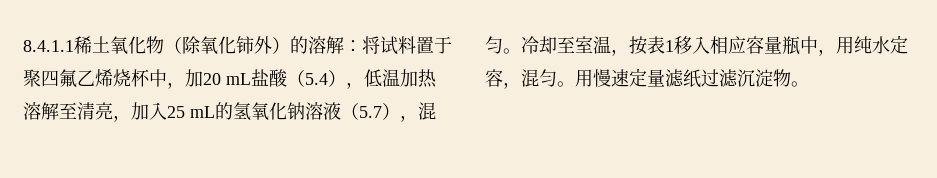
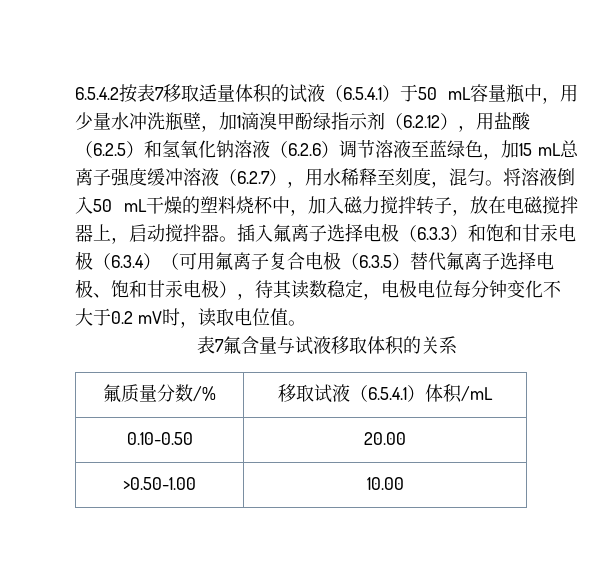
[23,36,452,55] [23,69,437,89] [23,102,436,122] [485,35,908,56] [485,68,809,89] 8.4.1.1稀土氧化物（除氧化铈外）的溶解：将试料置于聚四氟乙烯烧杯中，加20 mL盐酸（5.4），低温加热溶解至清亮，加入25 mL的氢氧化钠溶液（5.7），混匀。冷却至室温，按表1移入相应容量瓶中，用纯水定容，混匀。用慢速定量滤纸过滤沉淀物。 -> [75,84,578,104] [75,112,530,132] [75,140,579,160] [75,167,575,188] [75,196,579,216] [75,223,576,244] [75,251,554,271] [75,279,561,300] [75,308,306,328] [196,336,457,355] [103,384,216,403] [278,384,493,403] [126,432,193,445] [364,432,406,445] [123,477,196,490] [366,477,404,490] 6.5.4.2按表7移取适量体积的试液（6.5.4.1）于50 mL容量瓶中，用少量水冲洗瓶壁，加1滴溴甲酚绿指示剂（6.2.12），用盐酸（6.2.5）和氢氧化钠溶液（6.2.6）调节溶液至蓝绿色，加15 mL总离子强度缓冲溶液（6.2.7），用水稀释至刻度，混匀。将溶液倒入50 mL干燥的塑料烧杯中，加入磁力搅拌转子，放在电磁搅拌器上，启动搅拌器。插入氟离子选择电极（6.3.3）和饱和甘汞电极（6.3.4）（可用氟离子复合电极（6.3.5）替代氟离子选择电极、饱和甘汞电极），待其读数稳定，电极电位每分钟变化不大于0.2 mV时，读取电位值。 // 表7氟含量与试液移取体积的关系 // 氟质量分数/% | 移取试液（6.5.4.1）体积/mL // 0.10-0.50 | 20.00 // >0.50-1.00 | 10.00

